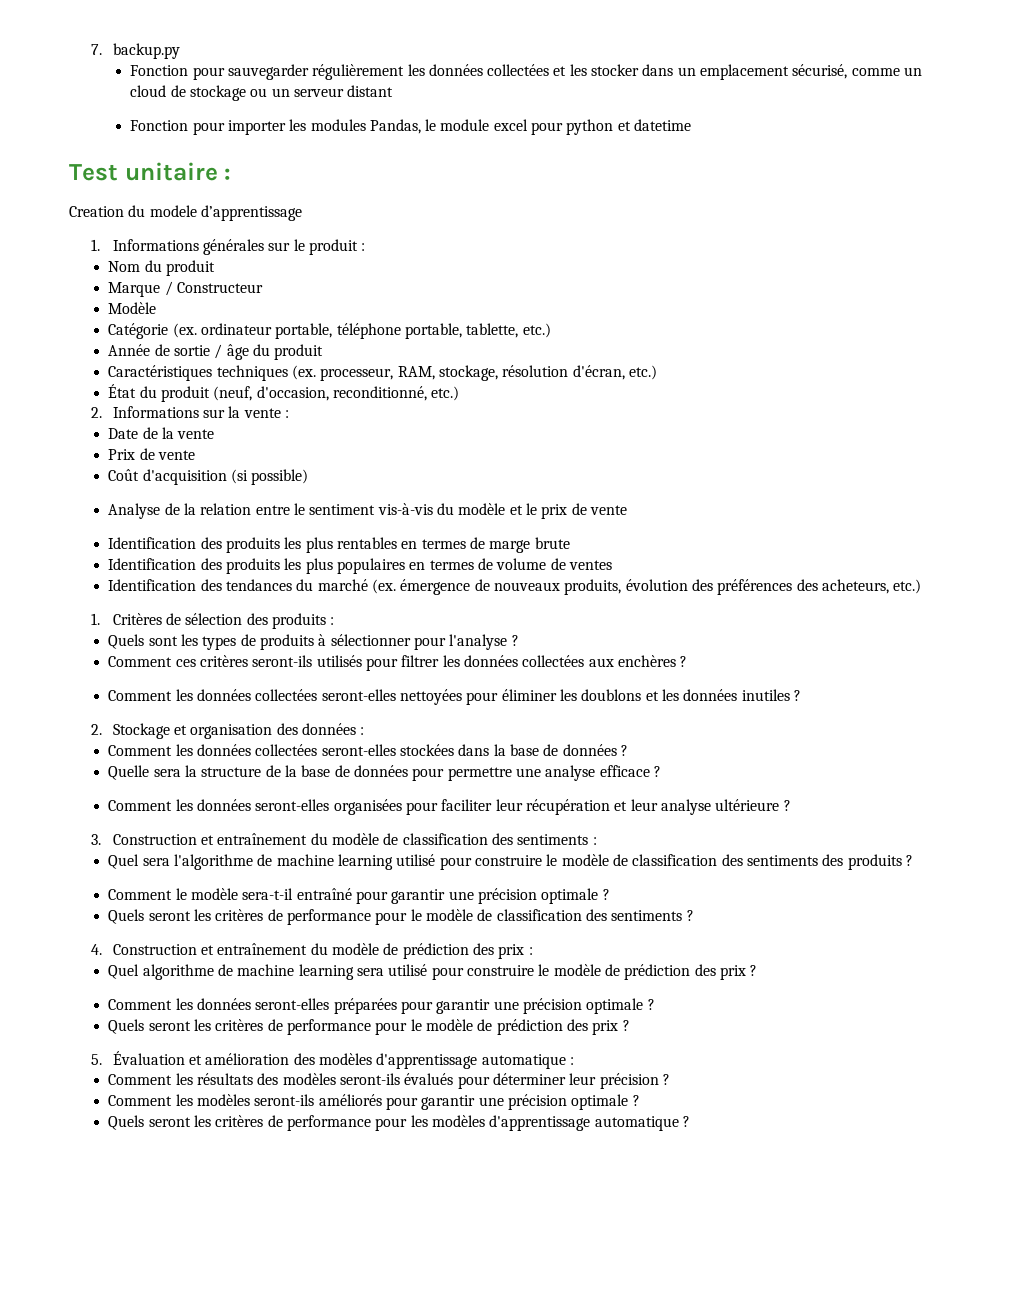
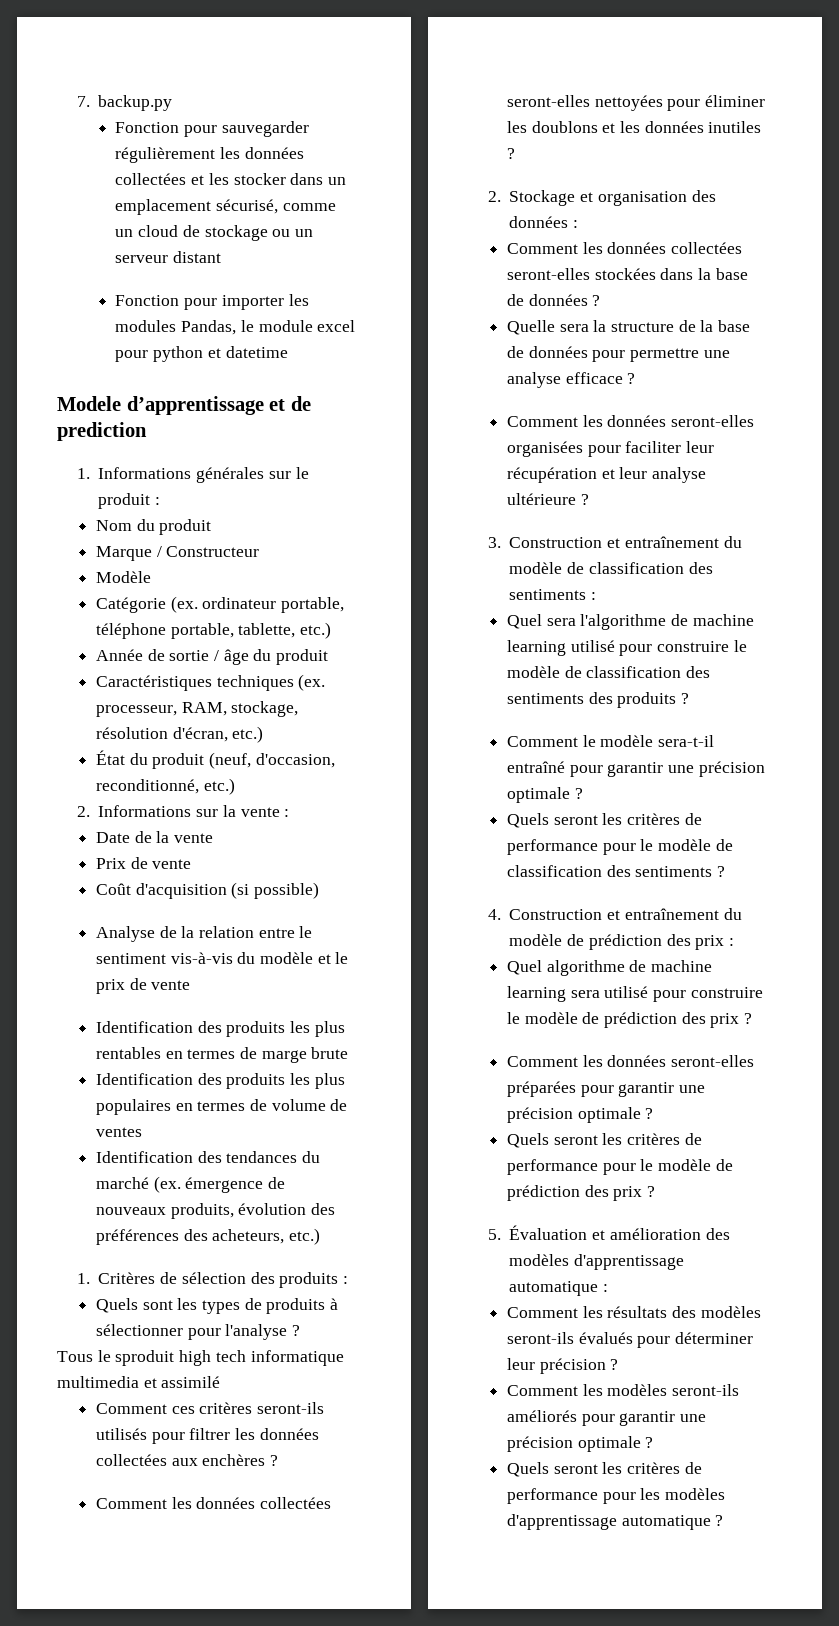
[69,162,232,181] [69,205,302,221] Test unitaire : // Creation du modele d’apprentissage -> [57,396,311,415] [57,422,147,441] Modele d’apprentissage et de prediction
(519, 640) none -> [57,1350,344,1366] [57,1376,221,1388] // Tous le sproduit high tech informatique multimedia et assimilé

